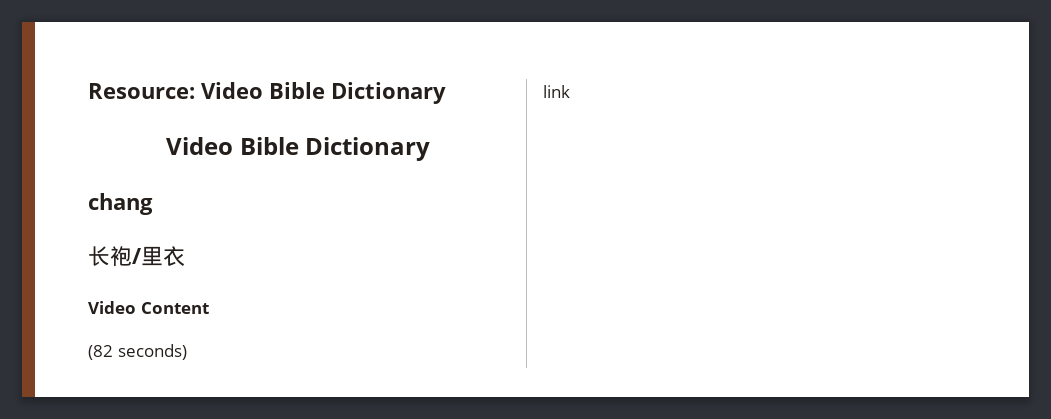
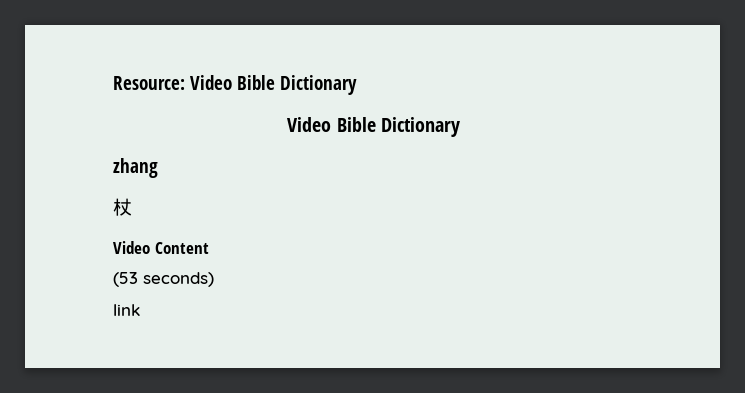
[88,193,153,215] [88,246,185,267] chang // 长袍/里衣 -> [113,158,158,178] [113,198,132,216] zhang // 杖
[88,345,113,360] (82 -> [113,272,138,287] (53

